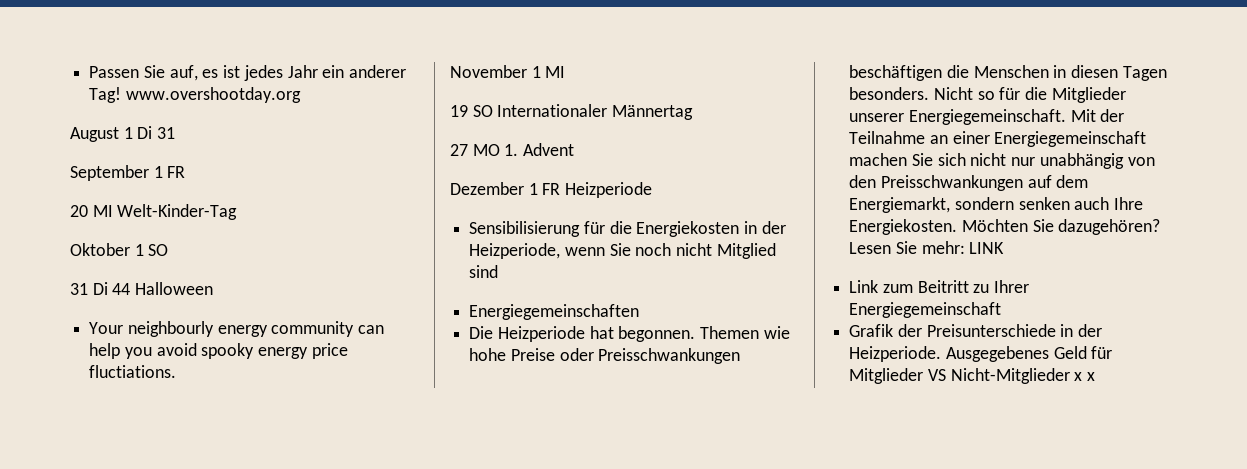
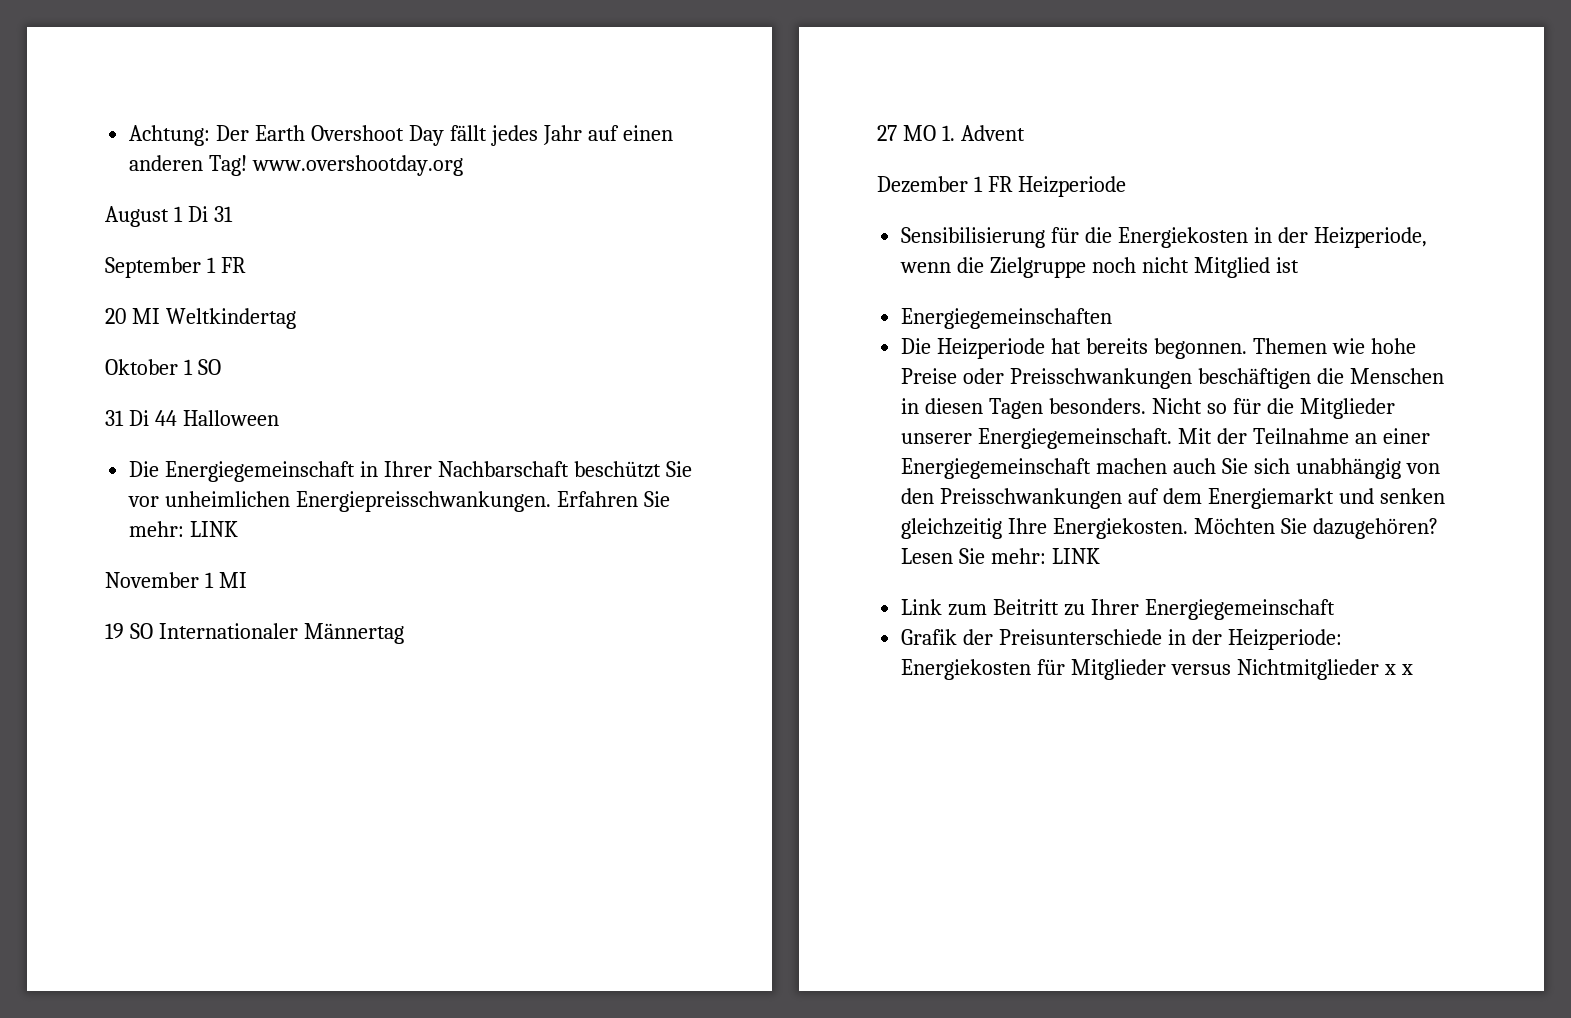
[89,65,407,81] Passen Sie auf, es ist jedes Jahr ein anderer -> [129,125,673,146] [129,155,204,171] Achtung: Der Earth Overshoot Day fällt jedes Jahr auf einen anderen
[117,204,238,220] Welt-Kinder-Tag -> [165,308,296,329] Weltkindertag
[89,321,385,337] [89,343,348,359] [89,365,177,378] Your neighbourly energy community can help you avoid spooky energy price fluctiations. -> [129,461,692,482] [128,491,670,512] [129,521,239,537] Die Energiegemeinschaft in Ihrer Nachbarschaft beschützt Sie vor unheimlichen Energiepreisschwankungen. Erfahren Sie mehr: LINK
[609,243,631,256] Sie -> [957,257,1087,278] die Zielgruppe
[469,265,499,278] sind -> [1275,257,1299,273] ist
(614, 332) none -> [1086,338,1149,354] bereits
(908, 159) none -> [1173,458,1217,474] auch
[970,153,1036,166] nicht nur -> (1290, 466) none
[849,197,1110,213] Energiemarkt, sondern senken auch -> [1207,488,1445,509] [901,518,1003,539] Energiemarkt und senken gleichzeitig
[849,346,1113,362] [849,368,1070,384] Heizperiode. Ausgegebenes Geld für Mitglieder VS Nicht-Mitglieder -> [1227,629,1342,650] [901,659,1379,680] Heizperiode: Energiekosten für Mitglieder versus Nichtmitglieder

